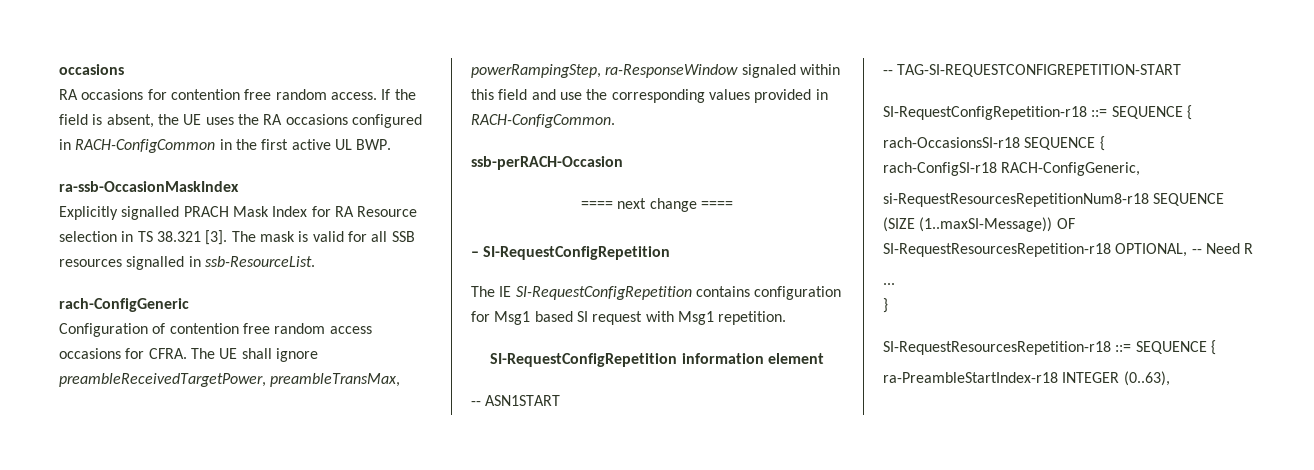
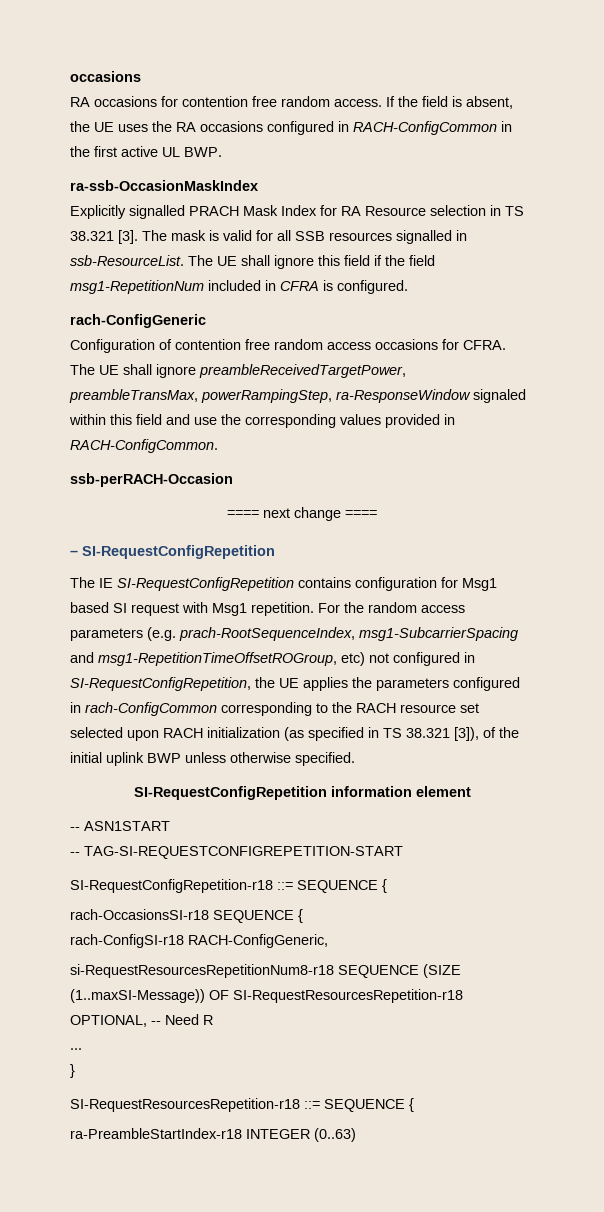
(315, 261) none -> [188,255,435,269] [70,280,408,294] The UE shall ignore this field if the field msg1-RepetitionNum included in CFRA is configured.
(787, 318) none -> [318,602,465,613] [70,627,518,641] [70,652,475,666] [70,677,520,691] [70,702,479,716] [70,727,519,741] [70,752,355,766] For the random access parameters (e.g. prach-RootSequenceIndex, msg1-SubcarrierSpacing and msg1-RepetitionTimeOffsetROGroup, etc) not configured in SI-RequestConfigRepetition, the UE applies the parameters configured in rach-ConfigCommon corresponding to the RACH resource set selected upon RACH initialization (as specified in TS 38.321 [3]), of the initial uplink BWP unless otherwise specified.
[1123,371,1170,386] (0..63), -> [314,1128,356,1142] (0..63)

